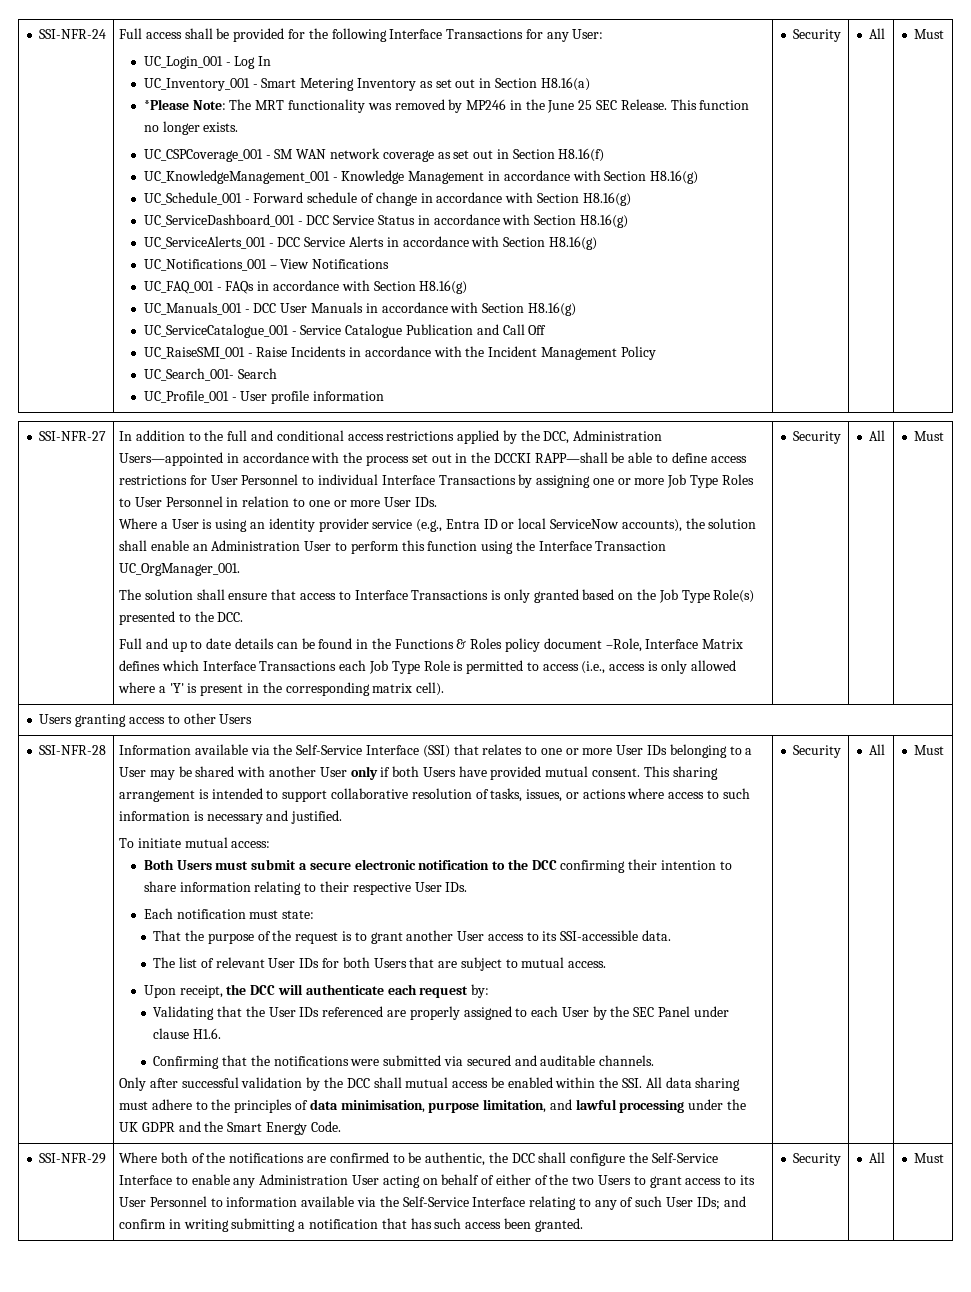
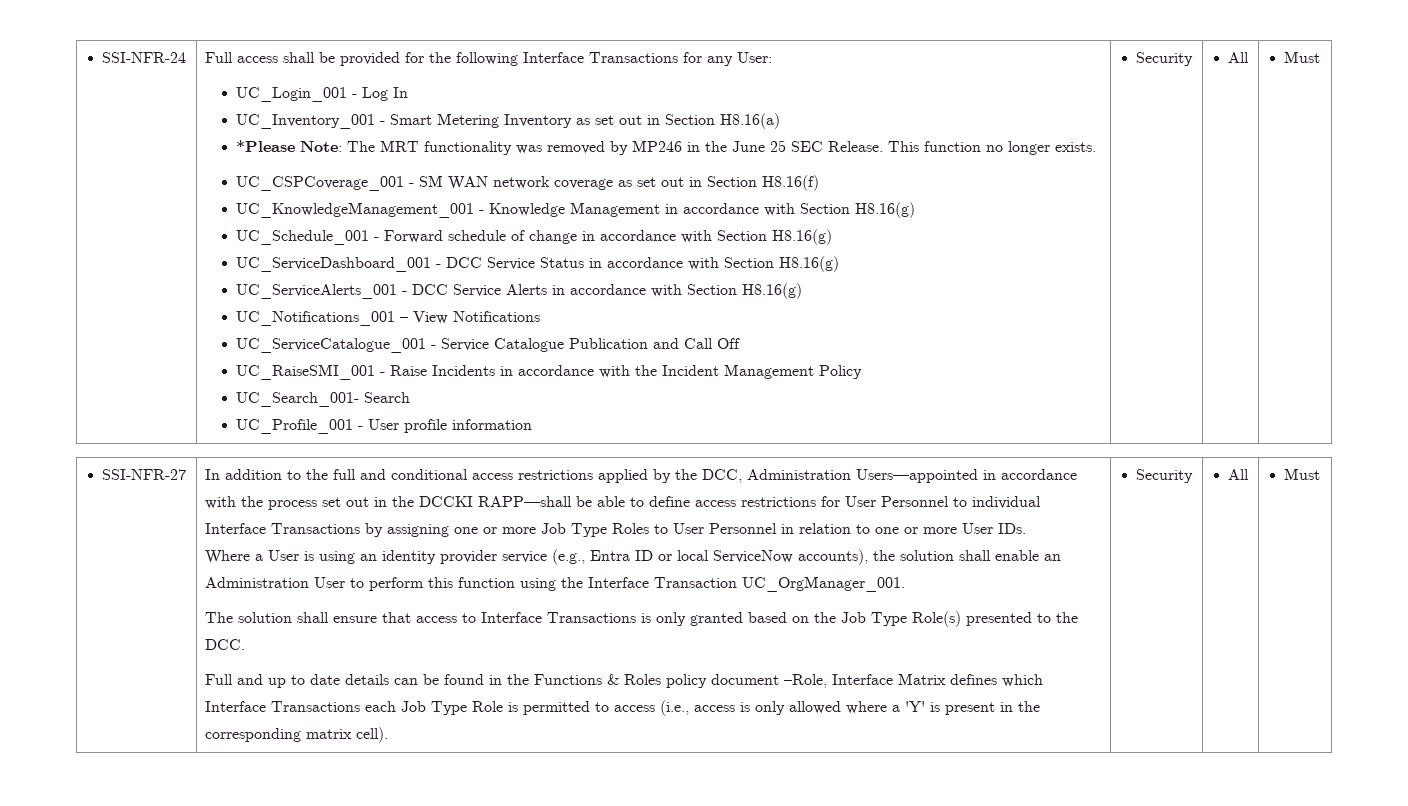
[143,280,468,294] [143,302,576,316] // UC_FAQ_001 - FAQs in accordance with Section H8.16(g) // UC_Manuals_001 - DCC User Manuals in accordance with Section H8.16(g) -> (540, 316) none
[39,713,253,727] [39,745,107,755] [119,744,753,758] [119,766,718,780] [119,788,750,802] [119,810,343,824] [119,837,271,848] [143,859,732,873] [143,881,468,895] [143,908,315,919] [153,930,672,944] [153,957,607,971] [143,984,490,998] [153,1006,729,1020] [153,1028,222,1039] [153,1055,655,1069] [119,1077,741,1091] [119,1099,747,1113] [119,1121,341,1135] [793,745,842,758] [869,744,886,755] [914,745,945,755] [39,1153,107,1164] [119,1152,718,1166] [119,1174,755,1188] [119,1196,746,1210] [119,1218,583,1232] [793,1153,842,1166] [869,1152,886,1163] [914,1153,945,1163] // Users granting access to other Users // SSI-NFR-28 | Information available via the Self-Service Interface (SSI) that relates to one or more User IDs belonging to a User may be shared with another User only if both Users have provided mutual consent. This sharing arrangement is intended to support collaborative resolution of tasks, issues, or actions where access to such information is necessary and justified. // To initiate mutual access: // Both Users must submit a secure electronic notification to the DCC confirming their intention to share information relating to their respective User IDs. // Each notification must state: // That the purpose of the request is to grant another User access to its SSI-accessible data. // The list of relevant User IDs for both Users that are subject to mutual access. // Upon receipt, the DCC will authenticate each request by: // Validating that the User IDs referenced are properly assigned to each User by the SEC Panel under clause H1.6. // Confirming that the notifications were submitted via secured and auditable channels. // Only after successful validation by the DCC shall mutual access be enabled within the SSI. All data sharing must adhere to the principles of data minimisation, purpose limitation, and lawful processing under the UK GDPR and the Smart Energy Code. | Security | All | Must // SSI-NFR-29 | Where both of the notifications are confirmed to be authentic, the DCC shall configure the Self-Service Interface to enable any Administration User acting on behalf of either of the two Users to grant access to its User Personnel to information available via the Self-Service Interface relating to any of such User IDs; and confirm in writing submitting a notification that has such access been granted. | Security | All | Must -> (1321, 474) none

